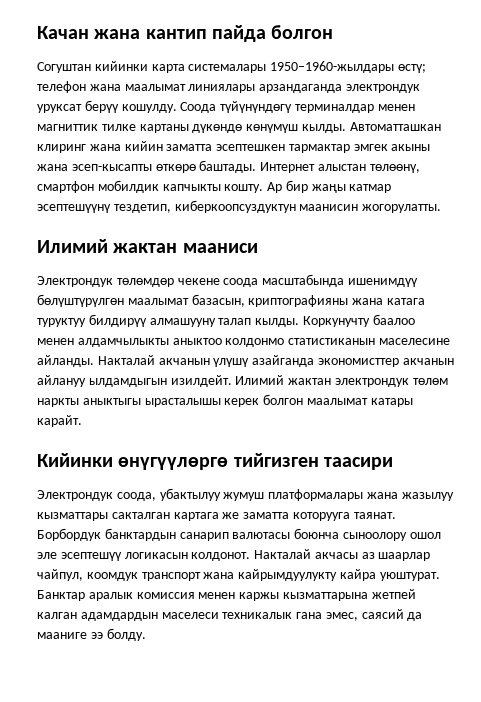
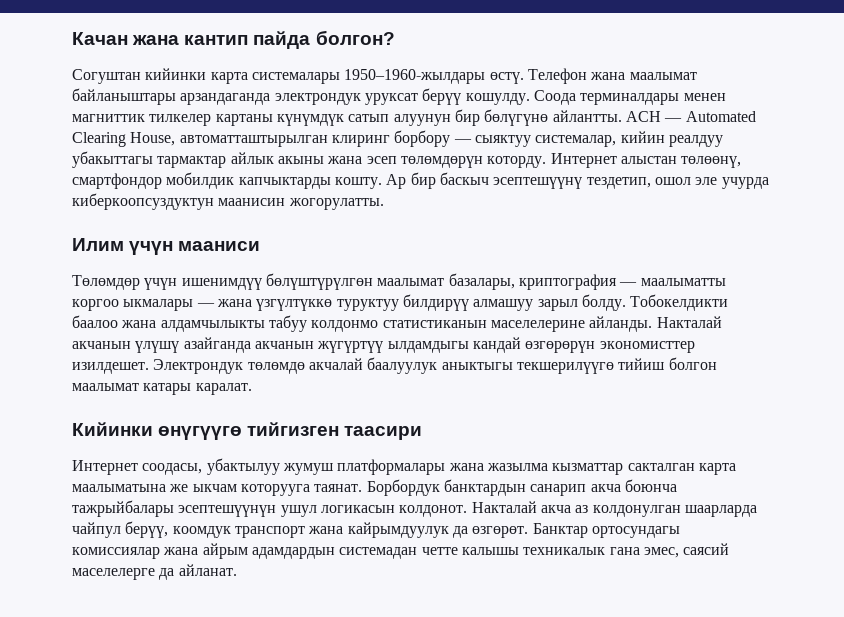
[271,25,334,39] болгон -> [315,30,395,45] болгон?
[397,64,426,73] [37,81,86,93] өстү; телефон -> [489,68,587,84] өстү. Телефон
[188,84,256,93] линиялары -> [72,88,176,105] байланыштары
[220,101,415,113] [37,122,441,133] [37,141,431,153] [37,160,420,173] [37,180,392,193] [37,204,171,213] түйүнүндөгү терминалдар менен магниттик тилке картаны дүкөндө көнүмүш кылды. Автоматташкан клиринг жана кийин заматта эсептешкен тармактар эмгек акыны жана эсеп-кысапты өткөрө баштады. Интернет алыстан төлөөнү, смартфон мобилдик капчыкты кошту. Ар бир жаңы катмар эсептешүүнү тездетип, -> [580,93,726,105] [72,109,756,126] [72,130,723,147] [72,151,742,168] [72,172,769,189] терминалдары менен магниттик тилкелер картаны күнүмдүк сатып алуунун бир бөлүгүнө айлантты. ACH — Automated Clearing House, автоматташтырылган клиринг борбору — сыяктуу системалар, кийин реалдуу убакыттагы тармактар айлык акыны жана эсеп төлөмдөрүн которду. Интернет алыстан төлөөнү, смартфондор мобилдик капчыктарды кошту. Ар бир баскыч эсептешүүнү тездетип, ошол эле учурда
[37,239,178,253] Илимий жактан -> [72,238,174,255] Илим үчүн
[37,274,418,287] [37,294,425,307] [37,314,415,327] [37,338,222,347] Электрондук төлөмдөр чекене соода масштабында ишенимдүү бөлүштүрүлгөн маалымат базасын, криптографияны жана катага туруктуу билдирүү алмашууну талап кылды. Коркунучту баалоо менен алдамчылыкты аныктоо -> [72,273,726,290] [72,294,729,311] [72,315,307,332] Төлөмдөр үчүн ишенимдүү бөлүштүрүлгөн маалымат базалары, криптография — маалыматты коргоо ыкмалары — жана үзгүлтүккө туруктуу билдирүү алмашуу зарыл болду. Тобокелдикти баалоо жана алдамчылыкты табуу
[378,338,450,345] маселесине -> [490,320,585,332] маселелерине
[317,358,454,367] [37,375,448,387] [37,398,260,407] экономисттер акчанын айлануу ылдамдыгын изилдейт. Илимий жактан электрондук төлөм наркты аныктыгы ырасталышы керек -> [254,337,695,353] [72,357,666,374] акчанын жүгүртүү ылдамдыгы кандай өзгөрөрүн экономисттер изилдешет. Электрондук төлөмдө акчалай баалуулук аныктыгы текшерилүүгө тийиш
[37,415,82,427] карайт. -> [195,383,252,395] каралат.
[118,457,229,470] өнүгүүлөргө -> [158,426,243,440] өнүгүүгө
[37,490,156,501] Электрондук соода, -> [72,460,203,475] Интернет соодасы,
[401,492,454,501] [37,512,290,521] жазылуу кызматтары сакталган картага же заматта -> [486,463,736,475] [72,484,237,492] жазылма кызматтар сакталган карта маалыматына же ыкчам
[232,528,441,541] [37,549,431,561] [37,569,440,581] [37,589,416,601] [37,609,423,621] [37,628,146,641] валютасы боюнча сыноолору ошол эле эсептешүү логикасын колдонот. Накталай акчасы аз шаарлар чайпул, коомдук транспорт жана кайрымдуулукту кайра уюштурат. Банктар аралык комиссия менен каржы кызматтарына жетпей калган адамдардын маселеси техникалык гана эмес, саясий да мааниге ээ болду. -> [590,479,677,492] [72,500,757,517] [72,521,680,538] [72,543,730,559] [72,564,237,580] акча боюнча тажрыйбалары эсептешүүнүн ушул логикасын колдонот. Накталай акча аз колдонулган шаарларда чайпул берүү, коомдук транспорт жана кайрымдуулук да өзгөрөт. Банктар ортосундагы комиссиялар жана айрым адамдардын системадан четте калышы техникалык гана эмес, саясий маселелерге да айланат.

